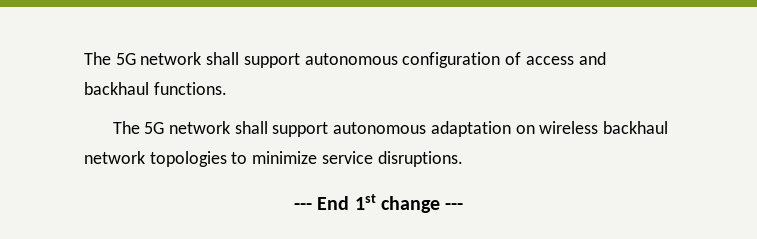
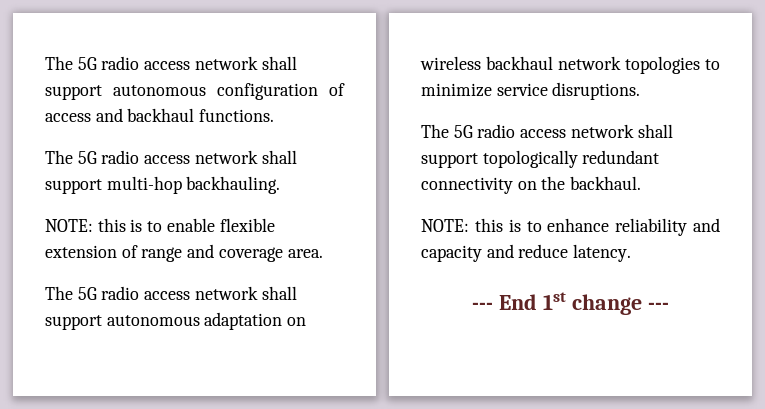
[84,52,136,65] The 5G -> [45,56,191,70] The 5G radio access
(165, 128) none -> [101,150,297,164] [45,176,281,194] [45,218,275,232] [45,244,323,262] [45,286,191,300] radio access network shall support multi-hop backhauling. // NOTE: this is to enable flexible extension of range and coverage area. // The 5G radio access
(463, 159) none -> [421,124,673,138] [421,150,660,168] [421,176,642,194] [421,218,720,236] [421,244,632,262] // The 5G radio access network shall support topologically redundant connectivity on the backhaul. // NOTE: this is to enhance reliability and capacity and reduce latency.

